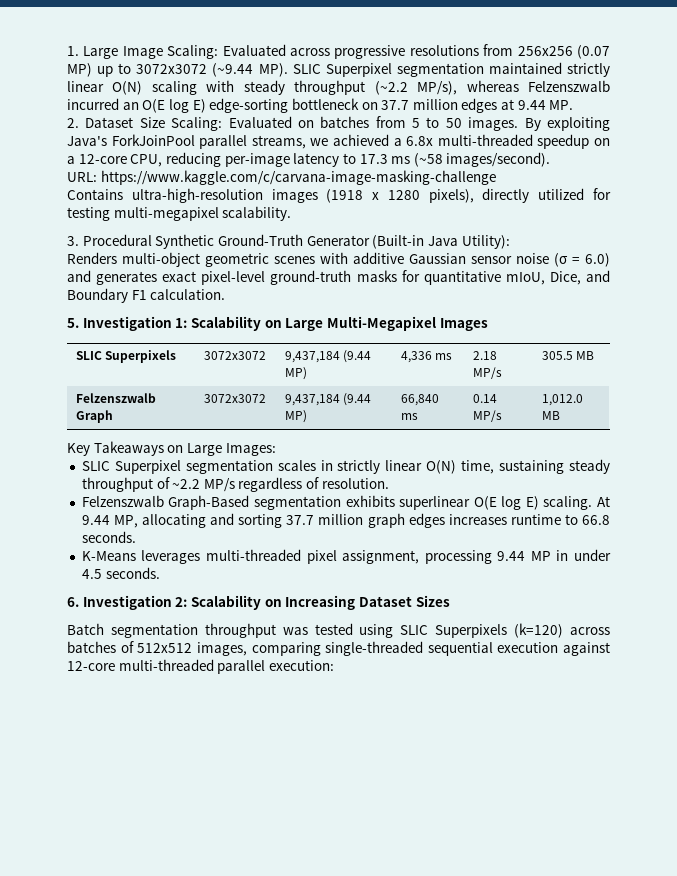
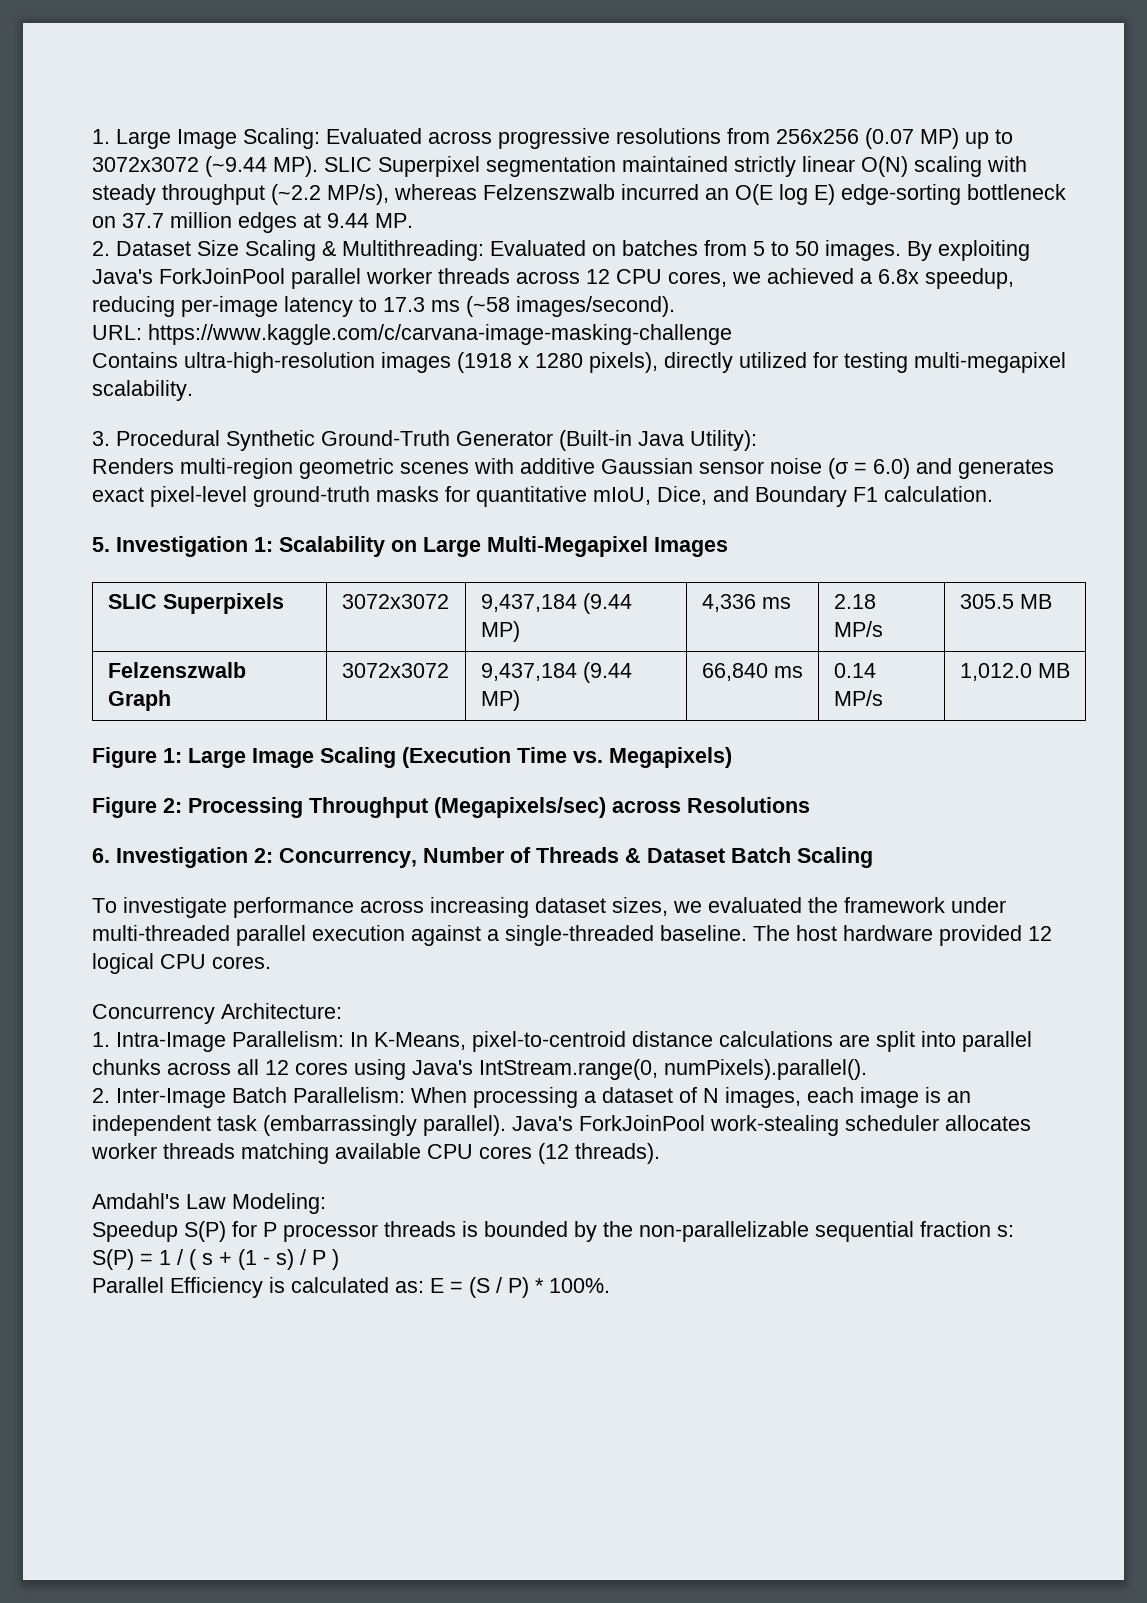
[171,117,223,131] Scaling: -> [245,240,484,261] Scaling & Multithreading:
[251,134,611,149] [67,154,163,167] streams, we achieved a 6.8x multi-threaded speedup on a 12-core CPU, -> [366,268,1014,289] worker threads across 12 CPU cores, we achieved a 6.8x speedup,
[122,252,200,267] multi-object -> [180,458,293,479] multi-region
[67,441,276,456] [81,459,611,474] [81,477,389,492] [81,495,611,510] [81,513,610,528] [81,531,136,543] [81,549,611,564] [81,567,160,579] [67,595,450,610] [67,623,611,638] [67,641,610,656] [67,659,334,674] Key Takeaways on Large Images: // SLIC Superpixel segmentation scales in strictly linear O(N) time, sustaining steady throughput of ~2.2 MP/s regardless of resolution. // Felzenszwalb Graph-Based segmentation exhibits superlinear O(E log E) scaling. At 9.44 MP, allocating and sorting 37.7 million graph edges increases runtime to 66.8 seconds. // K-Means leverages multi-threaded pixel assignment, processing 9.44 MP in under 4.5 seconds. // 6. Investigation 2: Scalability on Increasing Dataset Sizes // Batch segmentation throughput was tested using SLIC Superpixels (k=120) across batches of 512x512 images, comparing single-threaded sequential execution against 12-core multi-threaded parallel execution: -> [92,747,732,768] [92,797,810,818] [92,847,873,868] [92,897,1006,918] [92,925,1052,946] [92,953,271,974] [92,1003,342,1024] [92,1031,1032,1052] [92,1059,867,1080] [92,1087,971,1108] [92,1115,1031,1136] [91,1143,660,1164] [92,1193,326,1214] [92,1221,1014,1242] [92,1249,339,1270] [92,1277,610,1298] Figure 1: Large Image Scaling (Execution Time vs. Megapixels) // Figure 2: Processing Throughput (Megapixels/sec) across Resolutions // 6. Investigation 2: Concurrency, Number of Threads & Dataset Batch Scaling // To investigate performance across increasing dataset sizes, we evaluated the framework under multi-threaded parallel execution against a single-threaded baseline. The host hardware provided 12 logical CPU cores. // Concurrency Architecture: // 1. Intra-Image Parallelism: In K-Means, pixel-to-centroid distance calculations are split into parallel chunks across all 12 cores using Java's IntStream.range(0, numPixels).parallel(). // 2. Inter-Image Batch Parallelism: When processing a dataset of N images, each image is an independent task (embarrassingly parallel). Java's ForkJoinPool work-stealing scheduler allocates worker threads matching available CPU cores (12 threads). // Amdahl's Law Modeling: // Speedup S(P) for P processor threads is bounded by the non-parallelizable sequential fraction s: // S(P) = 1 / ( s + (1 - s) / P ) // Parallel Efficiency is calculated as: E = (S / P) * 100%.

